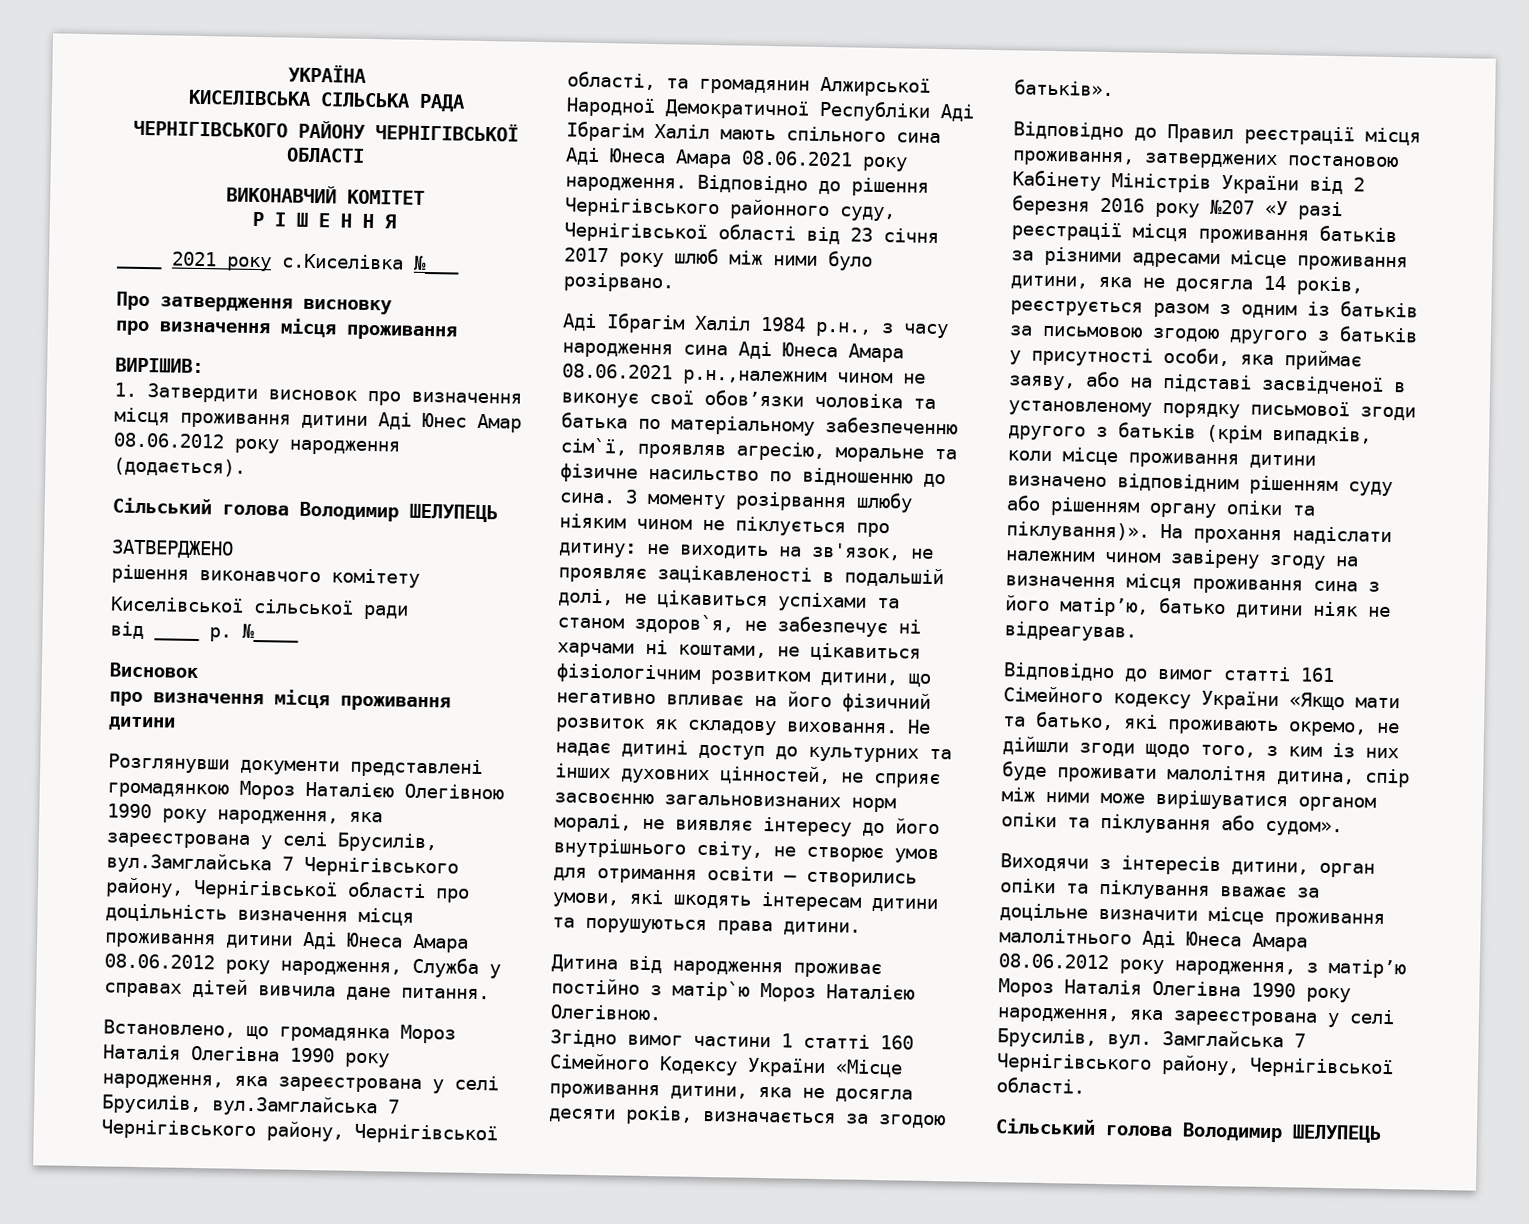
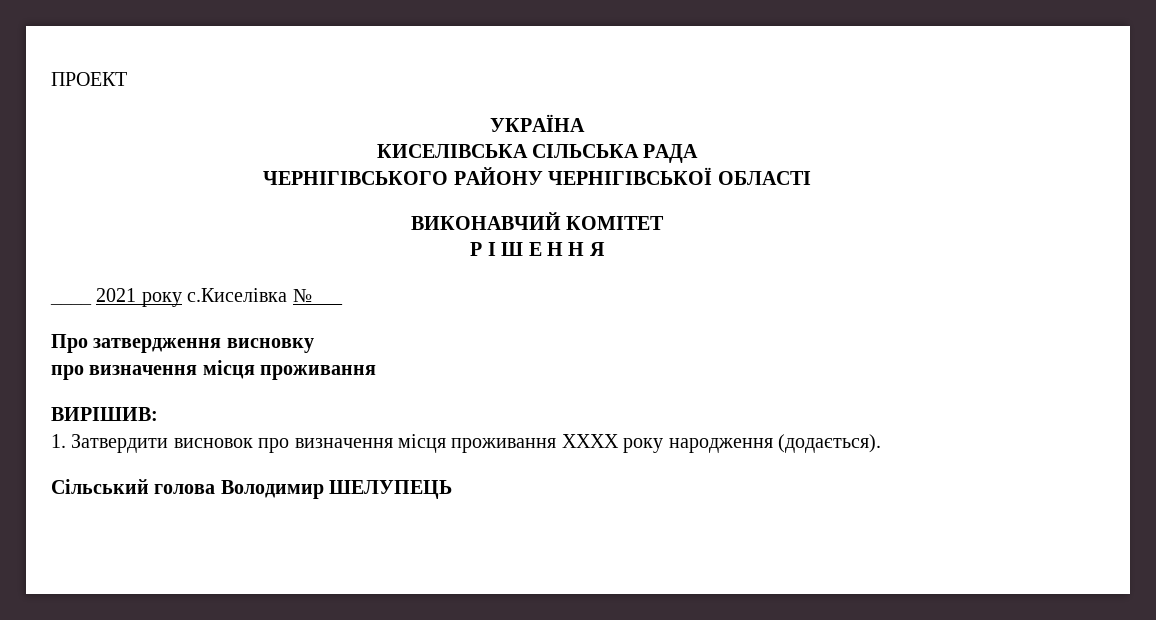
(288, 73) none -> [51,72,127,86] ПРОЕКТ //
[301,412,522,433] [113,432,225,449] дитини Аді Юнес Амар 08.06.2012 -> [561,434,619,448] ХХХХ
[111,539,234,559] [111,564,420,588] [110,596,409,620] [110,621,299,643] [109,662,199,679] [109,689,451,712] [108,716,176,731] [108,753,483,779] [107,780,504,800] [107,803,383,826] [106,831,438,853] [106,852,459,878] [105,877,470,903] [105,903,414,926] [105,931,469,953] [104,953,501,979] [104,978,490,1001] [103,1019,456,1044] [103,1044,390,1068] [102,1073,499,1094] [102,1094,400,1118] [101,1119,498,1145] [567,71,931,97] [566,97,974,122] [566,121,941,144] [565,147,908,172] [565,174,929,197] [564,197,896,222] [564,222,939,245] [564,247,873,271] [563,272,674,293] [562,313,949,339] [562,341,904,363] [562,363,926,387] [561,389,936,409] [561,412,958,436] [560,437,957,463] [560,463,946,488] [559,489,913,513] [559,513,890,538] [558,542,934,561] [558,565,944,588] [558,588,900,612] [557,613,921,638] [557,639,921,662] [556,663,931,687] [556,691,931,713] [555,717,931,736] [555,739,952,763] [555,763,941,789] [554,792,896,813] [554,813,940,837] [553,838,939,864] [553,866,917,888] [552,889,938,913] [552,917,861,936] [551,954,882,979] [551,978,915,1002] [550,1004,662,1021] [550,1029,914,1050] [549,1053,903,1078] [549,1083,913,1103] [548,1105,946,1129] [1014,79,1114,97] [1013,121,1421,146] [1012,150,1399,169] [1012,170,1365,195] [1012,195,1343,221] [1011,221,1397,245] [1011,246,1408,272] [1010,275,1363,296] [1010,300,1418,319] [1009,325,1418,345] [1009,346,1362,371] [1008,371,1406,395] [1008,400,1416,421] [1008,422,1372,445] [1007,447,1316,469] [1007,473,1393,497] [1006,495,1315,518] [1006,521,1392,546] [1005,549,1359,570] [1005,573,1380,595] [1005,595,1391,619] [1004,621,1137,642] [1003,662,1335,683] [1003,686,1400,711] [1003,711,1400,737] [1002,736,1399,759] [1002,761,1410,788] [1001,787,1376,812] [1001,812,1343,837] [1000,853,1375,878] [1000,878,1320,900] [999,903,1385,928] [999,928,1308,952] [998,953,1406,979] [998,978,1351,1003] [997,1007,1395,1028] [997,1028,1306,1049] [996,1053,1394,1079] [996,1077,1085,1094] [995,1118,1382,1143] // ЗАТВЕРДЖЕНО // рішення виконавчого комітету // Киселівської сільської ради // від ____ р. №____ // Висновок // про визначення місця проживання дитини // Розглянувши документи представлені громадянкою Мороз Наталією Олегівною 1990 року народження, яка зареєстрована у селі Брусилів, вул.Замглайська 7 Чернігівського району, Чернігівської області про доцільність визначення місця проживання дитини Аді Юнеса Амара 08.06.2012 року народження, Служба у справах дітей вивчила дане питання. // Встановлено, що громадянка Мороз Наталія Олегівна 1990 року народження, яка зареєстрована у селі Брусилів, вул.Замглайська 7 Чернігівського району, Чернігівської області, та громадянин Алжирської Народної Демократичної Республіки Аді Ібрагім Халіл мають спільного сина Аді Юнеса Амара 08.06.2021 року народження. Відповідно до рішення Чернігівського районного суду, Чернігівської області від 23 січня 2017 року шлюб між ними було розірвано. // Аді Ібрагім Халіл 1984 р.н., з часу народження сина Аді Юнеса Амара 08.06.2021 р.н.,належним чином не виконує свої обов’язки чоловіка та батька по матеріальному забезпеченню сім`ї, проявляв агресію, моральне та фізичне насильство по відношенню до сина. З моменту розірвання шлюбу ніяким чином не піклується про дитину: не виходить на зв'язок, не проявляє зацікавленості в подальшій долі, не цікавиться успіхами та станом здоров`я, не забезпечує ні харчами ні коштами, не цікавиться фізіологічним розвитком дитини, що негативно впливає на його фізичний розвиток як складову виховання. Не надає дитині доступ до культурних та інших духовних цінностей, не сприяє засвоєнню загальновизнаних норм моралі, не виявляє інтересу до його внутрішнього світу, не створює умов для отримання освіти – створились умови, які шкодять інтересам дитини та порушуються права дитини. // Дитина від народження проживає постійно з матір`ю Мороз Наталією Олегівною. // Згідно вимог частини 1 статті 160 Сімейного Кодексу України «Місце проживання дитини, яка не досягла десяти років, визначається за згодою батьків». // Відповідно до Правил реєстрації місця проживання, затверджених постановою Кабінету Міністрів України від 2 березня 2016 року №207 «У разі реєстрації місця проживання батьків за різними адресами місце проживання дитини, яка не досягла 14 років, реєструється разом з одним із батьків за письмовою згодою другого з батьків у присутності особи, яка приймає заяву, або на підставі засвідченої в установленому порядку письмової згоди другого з батьків (крім випадків, коли місце проживання дитини визначено відповідним рішенням суду або рішенням органу опіки та піклування)». На прохання надіслати належним чином завірену згоду на визначення місця проживання сина з його матір’ю, батько дитини ніяк не відреагував. // Відповідно до вимог статті 161 Сімейного кодексу України «Якщо мати та батько, які проживають окремо, не дійшли згоди щодо того, з ким із них буде проживати малолітня дитина, спір між ними може вирішуватися органом опіки та піклування або судом». // Виходячи з інтересів дитини, орган опіки та піклування вважає за доцільне визначити місце проживання малолітнього Аді Юнеса Амара 08.06.2012 року народження, з матір’ю Мороз Наталія Олегівна 1990 року народження, яка зареєстрована у селі Брусилів, вул. Замглайська 7 Чернігівського району, Чернігівської області. // Сільський голова Володимир ШЕЛУПЕЦЬ -> (453, 489) none

